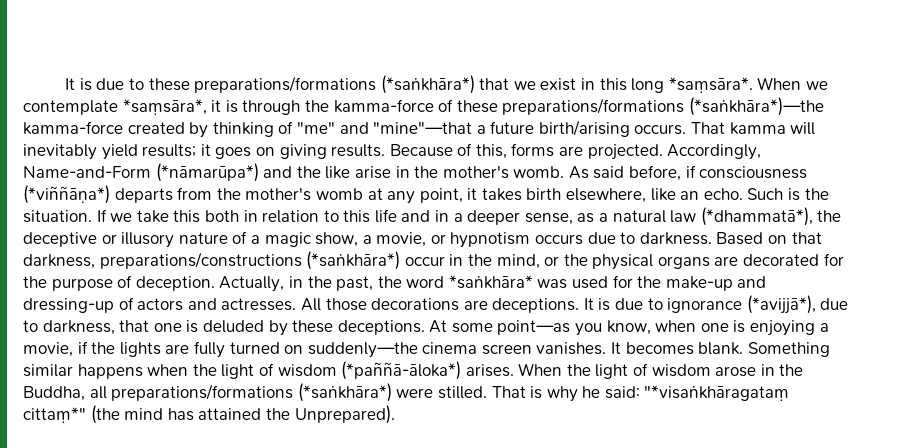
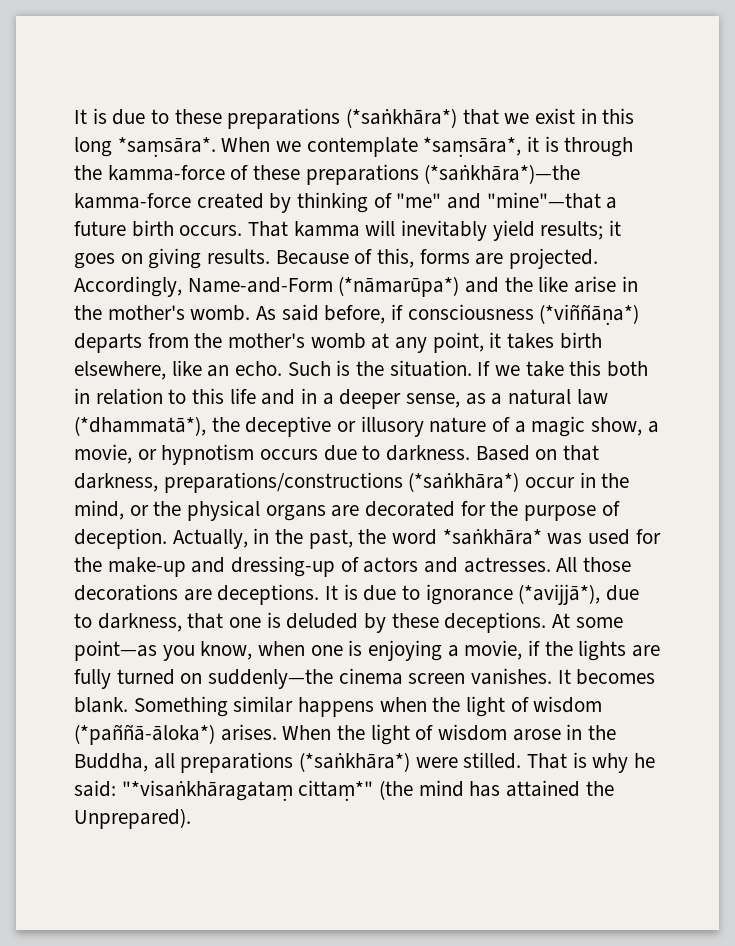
[194,76,377,93] preparations/formations -> [227,108,341,129] preparations
[502,98,685,115] preparations/formations -> [305,164,419,185] preparations
[538,120,630,137] birth/arising -> [131,220,174,237] birth
[111,384,294,401] preparations/formations -> [180,752,294,773] preparations

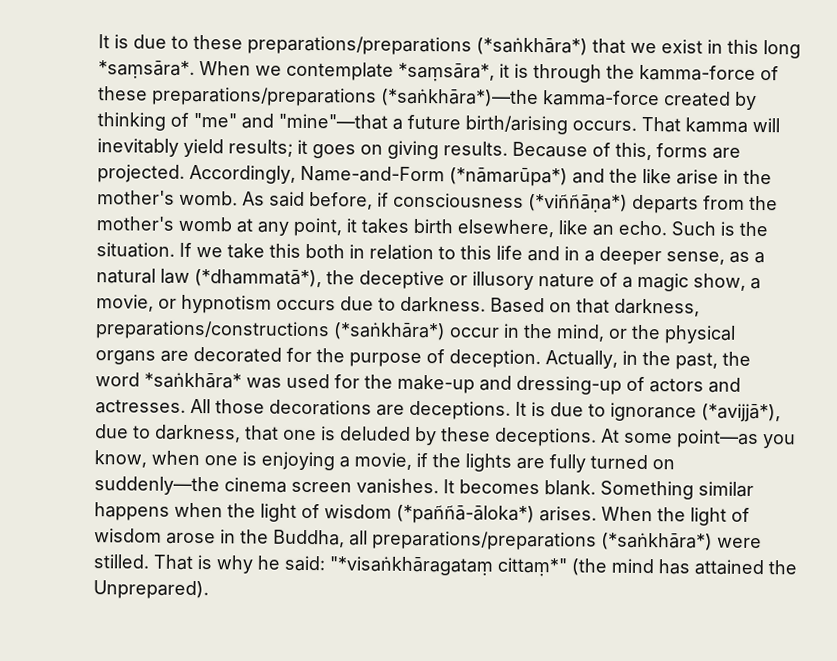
[227,108,341,129] preparations -> [247,35,472,56] preparations/preparations
[305,164,419,185] preparations -> [152,86,377,107] preparations/preparations
[131,220,174,237] birth -> [465,115,568,135] birth/arising
[180,752,294,773] preparations -> [372,530,597,551] preparations/preparations

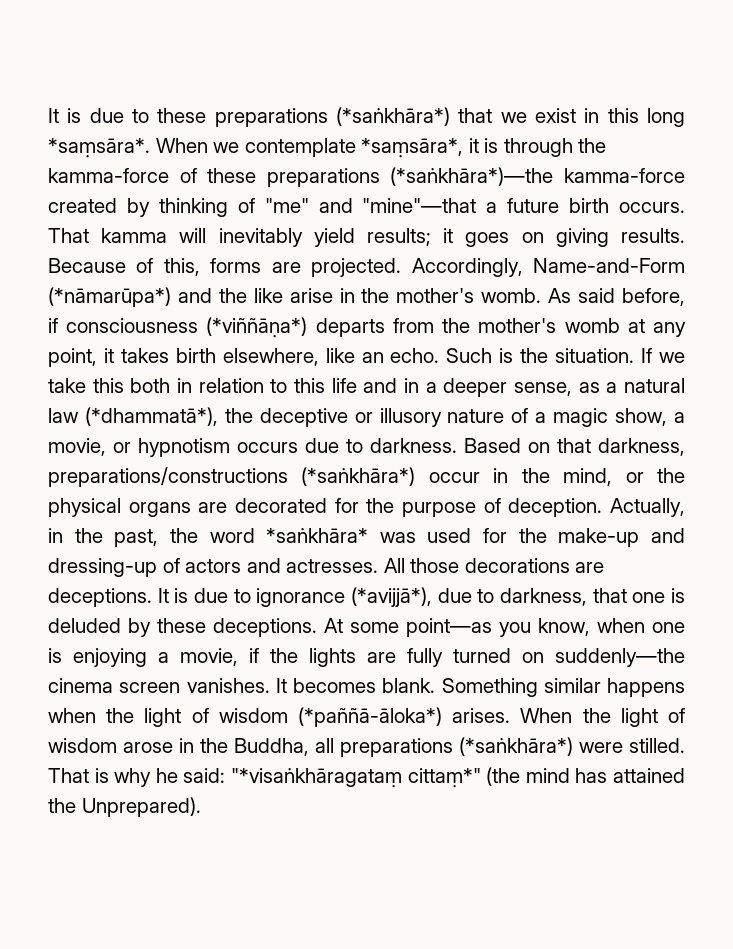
[247,35,472,56] preparations/preparations -> [214,108,328,127] preparations
[152,86,377,107] preparations/preparations -> [266,168,380,187] preparations
[465,115,568,135] birth/arising -> [569,198,610,213] birth
[372,530,597,551] preparations/preparations -> [340,738,453,757] preparations

